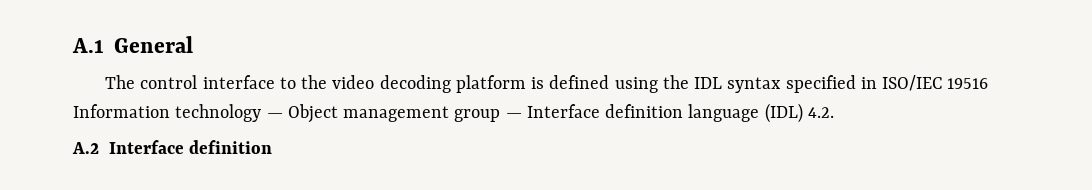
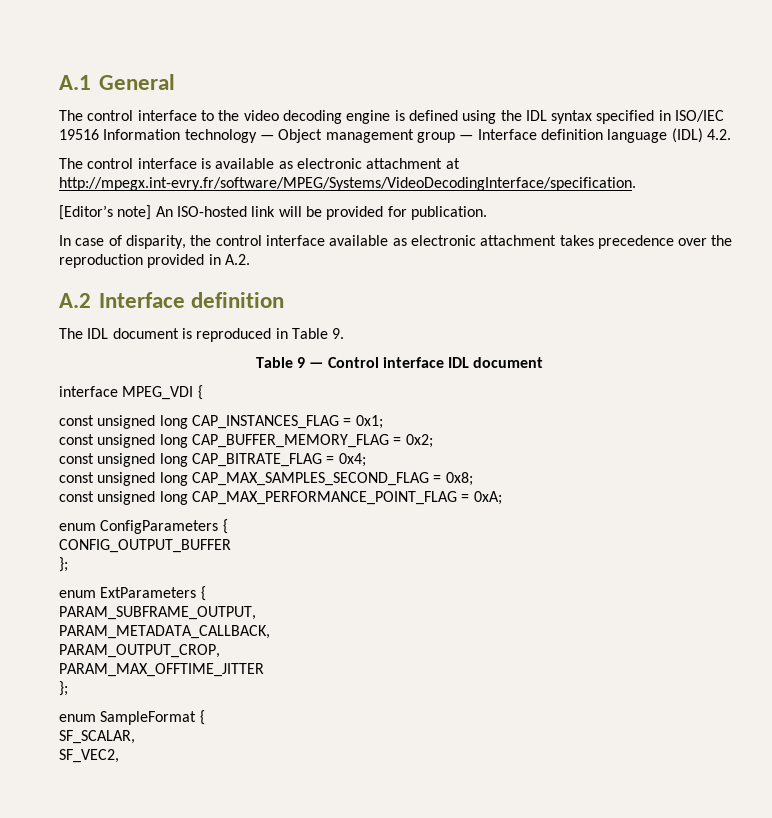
[455,75,526,93] platform -> [346,110,391,124] engine
[72,140,273,154] A.2 Interface definition -> [59,158,460,169] [59,177,636,191] [59,205,487,220] [59,235,733,249] [59,254,250,268] [59,292,285,308] [59,328,345,342] [255,357,544,368] [59,385,203,400] [59,415,383,429] [59,434,433,448] [59,453,366,467] [59,472,473,486] [59,491,502,505] [59,519,228,534] [59,539,231,553] [59,557,68,572] [59,586,206,601] [59,606,256,620] [59,625,270,639] [59,644,220,658] [59,663,264,677] [59,681,68,696] [59,710,205,725] [59,730,135,744] [59,749,119,763] The control interface is available as electronic attachment at http://mpegx.int-evry.fr/software/MPEG/Systems/VideoDecodingInterface/specification. // [Editor’s note] An ISO-hosted link will be provided for publication. // In case of disparity, the control interface available as electronic attachment takes precedence over the reproduction provided in A.2. // A.2 Interface definition // The IDL document is reproduced in Table 9. // Table 9 — Control interface IDL document // interface MPEG_VDI { // const unsigned long CAP_INSTANCES_FLAG = 0x1; // const unsigned long CAP_BUFFER_MEMORY_FLAG = 0x2; // const unsigned long CAP_BITRATE_FLAG = 0x4; // const unsigned long CAP_MAX_SAMPLES_SECOND_FLAG = 0x8; // const unsigned long CAP_MAX_PERFORMANCE_POINT_FLAG = 0xA; // enum ConfigParameters { // CONFIG_OUTPUT_BUFFER // }; // enum ExtParameters { // PARAM_SUBFRAME_OUTPUT, // PARAM_METADATA_CALLBACK, // PARAM_OUTPUT_CROP, // PARAM_MAX_OFFTIME_JITTER // }; // enum SampleFormat { // SF_SCALAR, // SF_VEC2,

